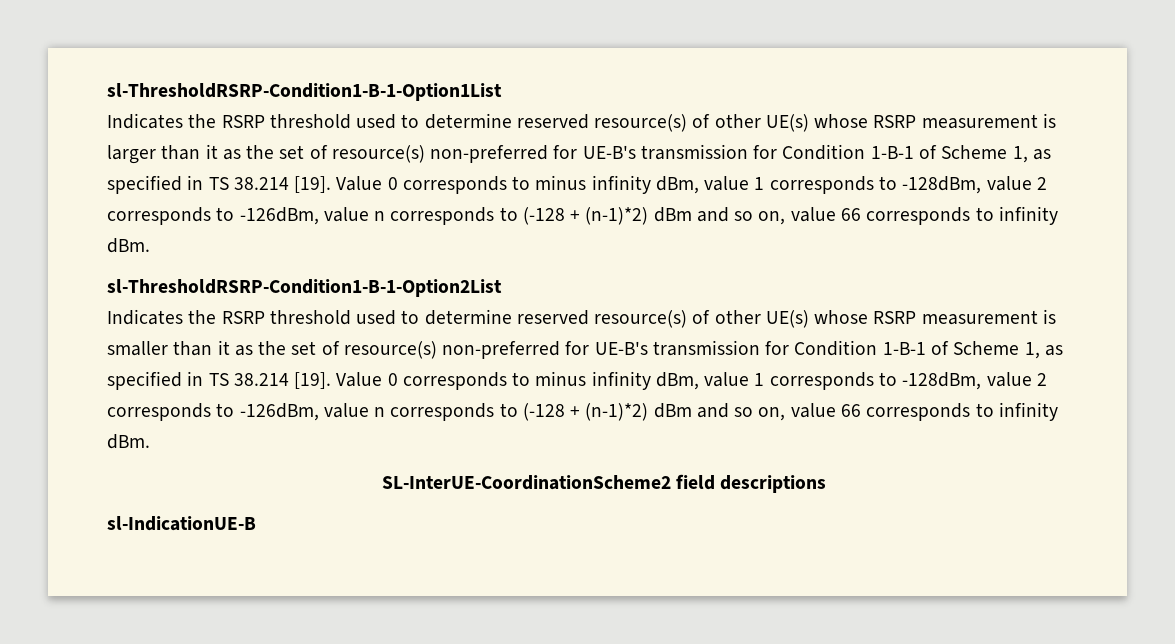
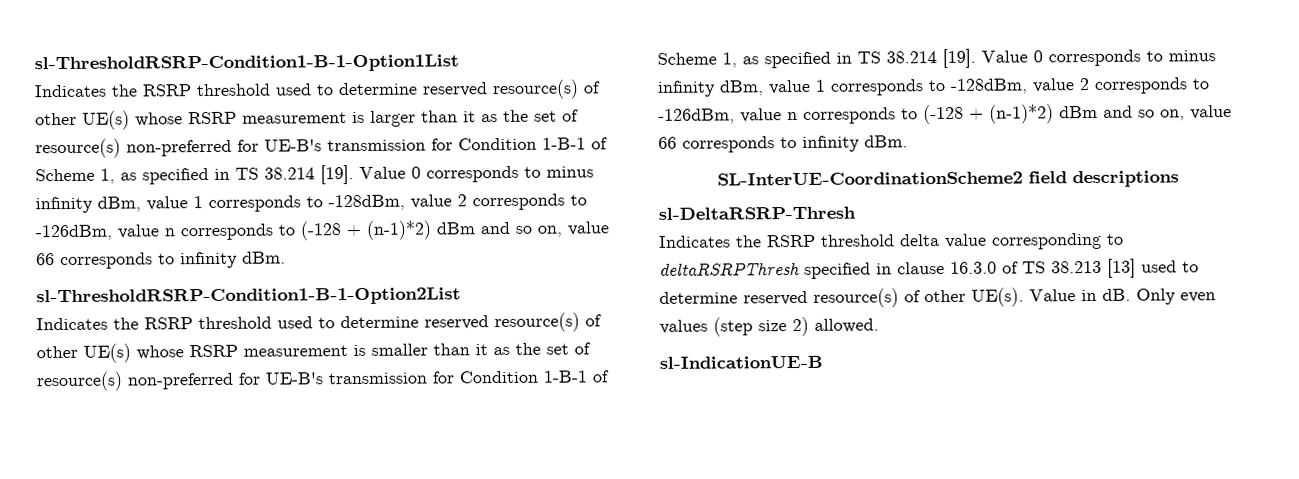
(827, 484) none -> [658,206,856,220] [658,232,1124,250] [659,258,1199,279] [659,287,1216,308] [659,316,879,337] // sl-DeltaRSRP-Thresh // Indicates the RSRP threshold delta value corresponding to deltaRSRPThresh specified in clause 16.3.0 of TS 38.213 [13] used to determine reserved resource(s) of other UE(s). Value in dB. Only even values (step size 2) allowed.

